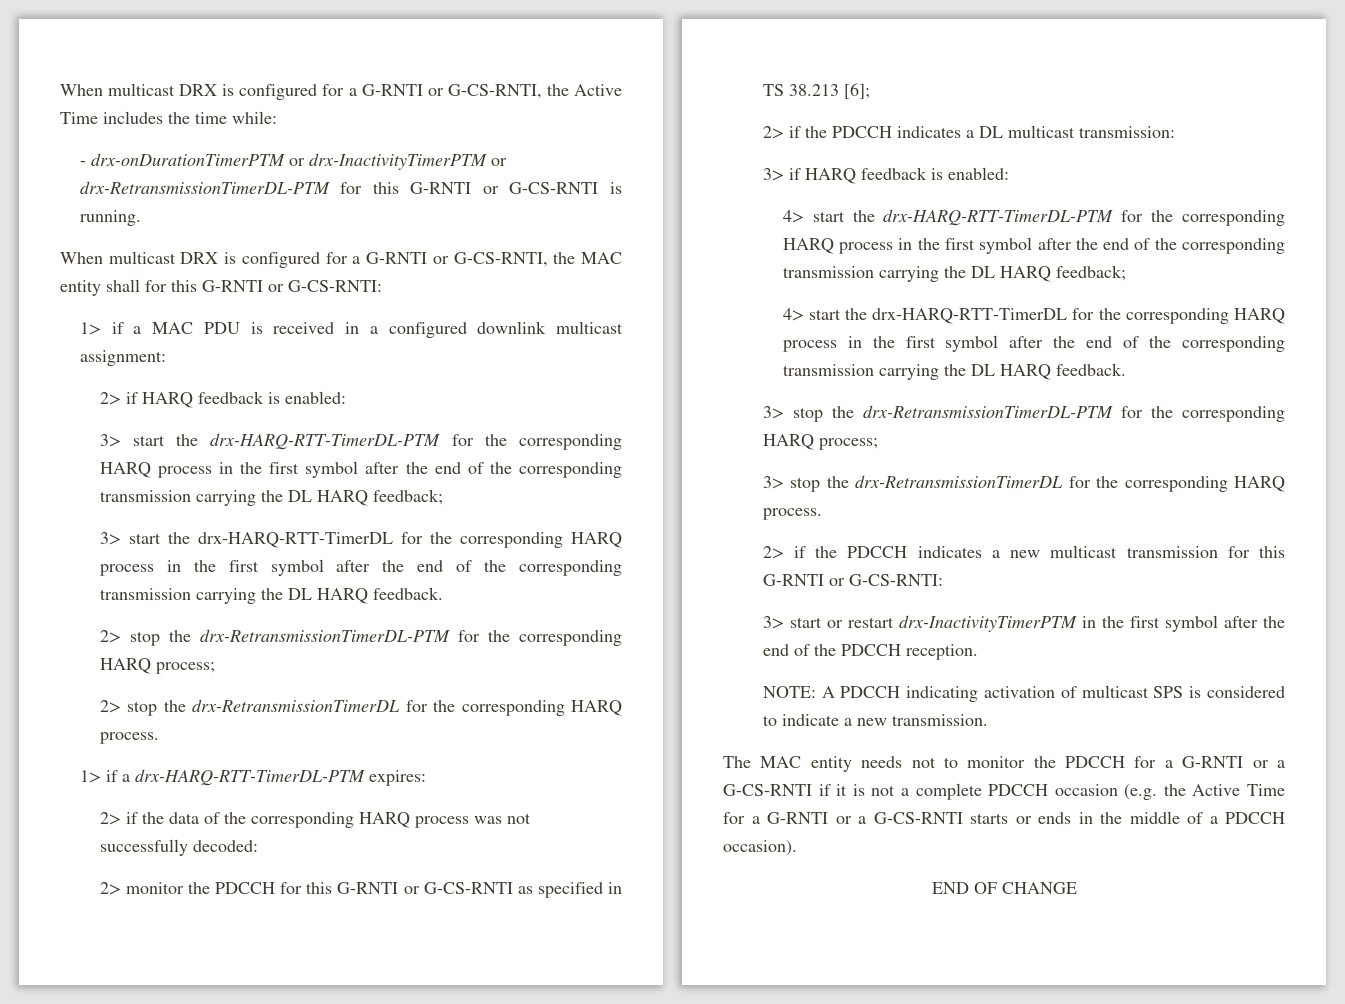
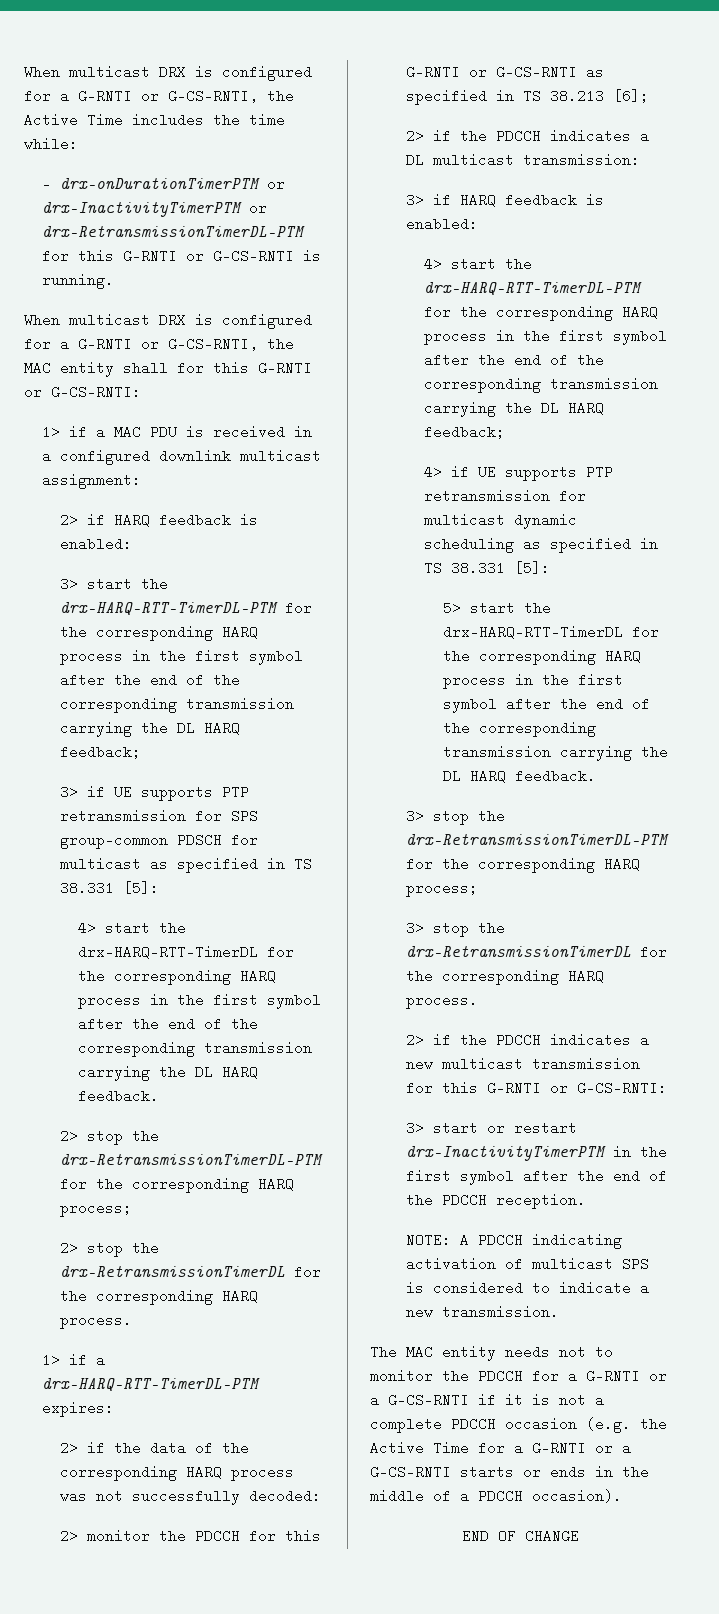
(121, 538) none -> [87,785,250,801] [60,809,259,823] [60,833,259,849] [60,857,313,873] [60,881,160,895] [78,921,97,935] if UE supports PTP retransmission for SPS group-common PDSCH for multicast as specified in TS 38.331 [5]: // 4>
(804, 314) none -> [451,465,614,481] [424,489,587,503] [424,513,578,529] [424,537,659,553] [424,561,551,575] [442,601,461,615] if UE supports PTP retransmission for multicast dynamic scheduling as specified in TS 38.331 [5]: // 5>

